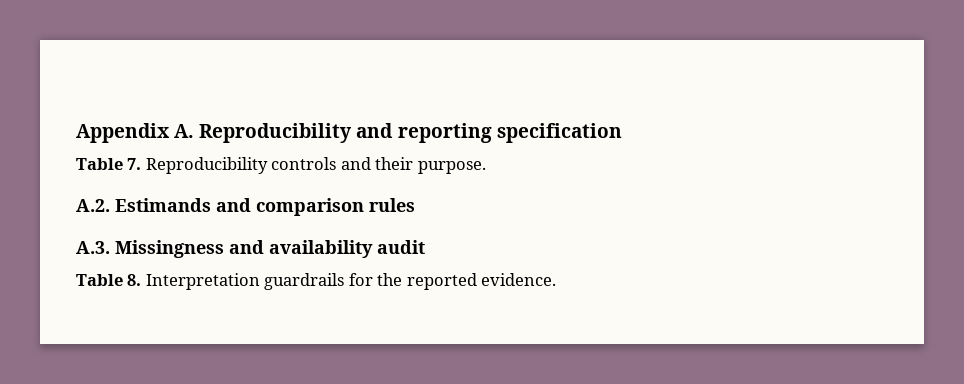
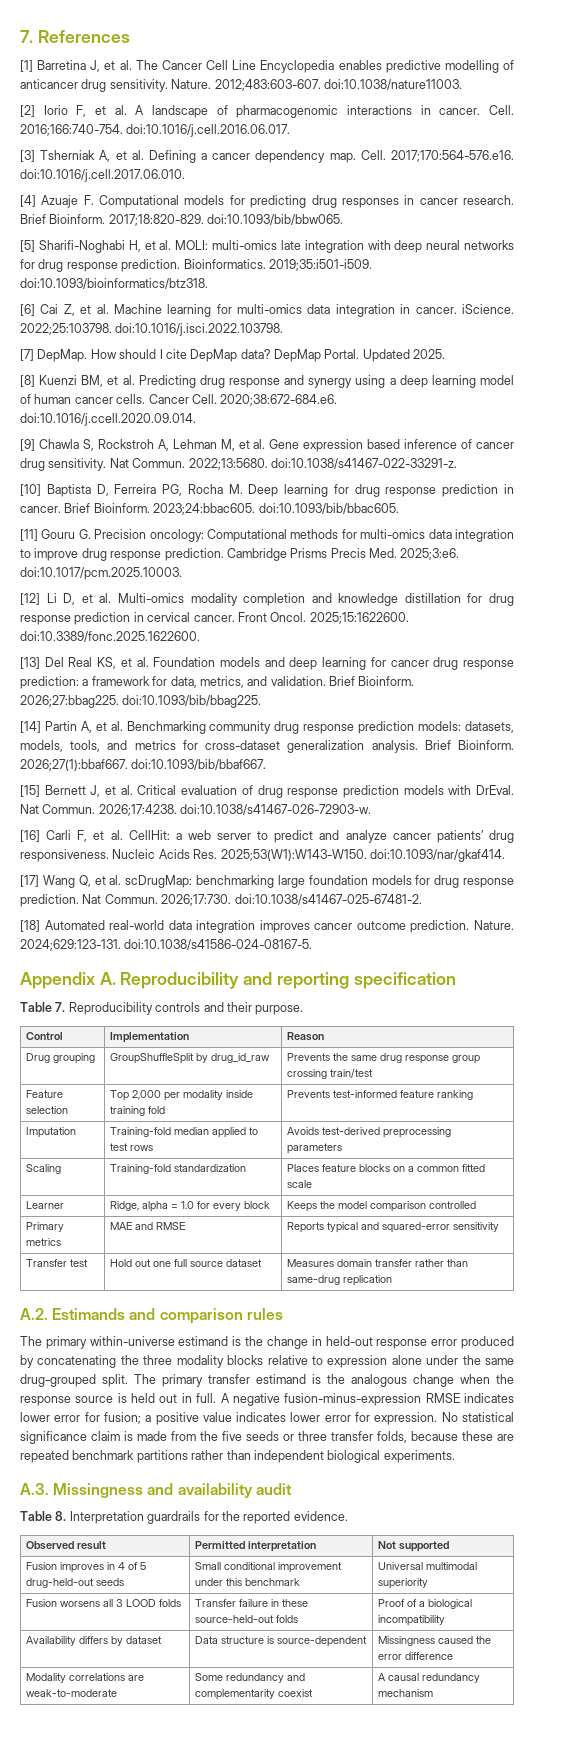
(76, 133) none -> [20,30,130,43] [20,60,514,73] [20,79,462,92] [20,105,515,118] [20,124,291,137] [20,150,514,163] [20,169,185,182] [20,195,514,208] [20,214,344,226] [20,240,514,253] [20,259,372,272] [20,278,208,289] [20,304,514,317] [20,323,284,336] [20,349,446,362] [20,375,515,388] [20,394,338,406] [20,413,196,426] [20,439,514,452] [20,458,457,471] [20,484,514,497] [20,503,399,515] [20,529,514,542] [20,548,460,561] [20,567,182,580] [20,593,514,606] [20,612,409,625] [20,631,200,642] [20,657,514,670] [20,676,415,689] [20,695,262,708] [20,721,515,734] [20,740,514,753] [20,759,267,771] [20,785,514,798] [20,804,372,816] [20,830,514,843] [20,849,505,862] [20,875,514,888] [20,894,422,907] [20,920,514,933] [20,939,313,951] 7. References // [1] Barretina J, et al. The Cancer Cell Line Encyclopedia enables predictive modelling of anticancer drug sensitivity. Nature. 2012;483:603-607. doi:10.1038/nature11003. // [2] Iorio F, et al. A landscape of pharmacogenomic interactions in cancer. Cell. 2016;166:740-754. doi:10.1016/j.cell.2016.06.017. // [3] Tsherniak A, et al. Defining a cancer dependency map. Cell. 2017;170:564-576.e16. doi:10.1016/j.cell.2017.06.010. // [4] Azuaje F. Computational models for predicting drug responses in cancer research. Brief Bioinform. 2017;18:820-829. doi:10.1093/bib/bbw065. // [5] Sharifi-Noghabi H, et al. MOLI: multi-omics late integration with deep neural networks for drug response prediction. Bioinformatics. 2019;35:i501-i509. doi:10.1093/bioinformatics/btz318. // [6] Cai Z, et al. Machine learning for multi-omics data integration in cancer. iScience. 2022;25:103798. doi:10.1016/j.isci.2022.103798. // [7] DepMap. How should I cite DepMap data? DepMap Portal. Updated 2025. // [8] Kuenzi BM, et al. Predicting drug response and synergy using a deep learning model of human cancer cells. Cancer Cell. 2020;38:672-684.e6. doi:10.1016/j.ccell.2020.09.014. // [9] Chawla S, Rockstroh A, Lehman M, et al. Gene expression based inference of cancer drug sensitivity. Nat Commun. 2022;13:5680. doi:10.1038/s41467-022-33291-z. // [10] Baptista D, Ferreira PG, Rocha M. Deep learning for drug response prediction in cancer. Brief Bioinform. 2023;24:bbac605. doi:10.1093/bib/bbac605. // [11] Gouru G. Precision oncology: Computational methods for multi-omics data integration to improve drug response prediction. Cambridge Prisms Precis Med. 2025;3:e6. doi:10.1017/pcm.2025.10003. // [12] Li D, et al. Multi-omics modality completion and knowledge distillation for drug response prediction in cervical cancer. Front Oncol. 2025;15:1622600. doi:10.3389/fonc.2025.1622600. // [13] Del Real KS, et al. Foundation models and deep learning for cancer drug response prediction: a framework for data, metrics, and validation. Brief Bioinform. 2026;27:bbag225. doi:10.1093/bib/bbag225. // [14] Partin A, et al. Benchmarking community drug response prediction models: datasets, models, tools, and metrics for cross-dataset generalization analysis. Brief Bioinform. 2026;27(1):bbaf667. doi:10.1093/bib/bbaf667. // [15] Bernett J, et al. Critical evaluation of drug response prediction models with DrEval. Nat Commun. 2026;17:4238. doi:10.1038/s41467-026-72903-w. // [16] Carli F, et al. CellHit: a web server to predict and analyze cancer patients’ drug responsiveness. Nucleic Acids Res. 2025;53(W1):W143-W150. doi:10.1093/nar/gkaf414. // [17] Wang Q, et al. scDrugMap: benchmarking large foundation models for drug response prediction. Nat Commun. 2026;17:730. doi:10.1038/s41467-025-67481-2. // [18] Automated real-world data integration improves cancer outcome prediction. Nature. 2024;629:123-131. doi:10.1038/s41586-024-08167-5. //
(486, 167) none -> [25,1032,63,1040] [109,1032,189,1043] [286,1032,324,1041] [25,1053,95,1064] [109,1053,270,1064] [286,1053,480,1064] [286,1068,373,1079] [25,1090,63,1098] [25,1106,68,1114] [109,1090,253,1101] [109,1106,165,1116] [286,1090,473,1100] [25,1127,76,1138] [109,1127,258,1138] [109,1143,153,1151] [286,1127,451,1138] [286,1143,342,1154] [25,1164,61,1174] [109,1164,246,1174] [286,1164,485,1172] [286,1180,312,1188] [25,1201,64,1209] [109,1201,270,1212] [286,1201,476,1212] [25,1222,64,1232] [25,1238,61,1246] [109,1222,185,1230] [286,1222,499,1233] [25,1259,88,1267] [109,1259,262,1267] [286,1259,468,1267] [286,1275,392,1286] // Control | Implementation | Reason // Drug grouping | GroupShuffleSplit by drug_id_raw | Prevents the same drug response group crossing train/test // Feature selection | Top 2,000 per modality inside training fold | Prevents test-informed feature ranking // Imputation | Training-fold median applied to test rows | Avoids test-derived preprocessing parameters // Scaling | Training-fold standardization | Places feature blocks on a common fitted scale // Learner | Ridge, alpha = 1.0 for every block | Keeps the model comparison controlled // Primary metrics | MAE and RMSE | Reports typical and squared-error sensitivity // Transfer test | Hold out one full source dataset | Measures domain transfer rather than same-drug replication
(415, 205) none -> [20,1336,514,1349] [20,1355,515,1368] [20,1374,514,1387] [20,1393,514,1406] [20,1412,515,1425] [20,1431,514,1444] [20,1450,455,1463] // The primary within-universe estimand is the change in held-out response error produced by concatenating the three modality blocks relative to expression alone under the same drug-grouped split. The primary transfer estimand is the analogous change when the response source is held out in full. A negative fusion-minus-expression RMSE indicates lower error for fusion; a positive value indicates lower error for expression. No statistical significance claim is made from the five seeds or three transfer folds, because these are repeated benchmark partitions rather than independent biological experiments.
(557, 279) none -> [25,1541,106,1550] [194,1541,316,1552] [377,1541,449,1552] [25,1562,146,1573] [25,1578,124,1588] [194,1562,342,1573] [194,1578,300,1586] [377,1562,477,1570] [377,1578,428,1589] [25,1599,181,1607] [194,1599,308,1607] [194,1615,298,1623] [377,1599,472,1609] [377,1615,445,1626] [25,1636,162,1646] [194,1636,367,1647] [377,1636,491,1646] [377,1652,453,1660] [25,1673,144,1683] [25,1689,117,1697] [194,1673,305,1683] [194,1689,313,1700] [377,1673,480,1683] [377,1689,433,1697] // Observed result | Permitted interpretation | Not supported // Fusion improves in 4 of 5 drug-held-out seeds | Small conditional improvement under this benchmark | Universal multimodal superiority // Fusion worsens all 3 LOOD folds | Transfer failure in these source-held-out folds | Proof of a biological incompatibility // Availability differs by dataset | Data structure is source-dependent | Missingness caused the error difference // Modality correlations are weak-to-moderate | Some redundancy and complementarity coexist | A causal redundancy mechanism

